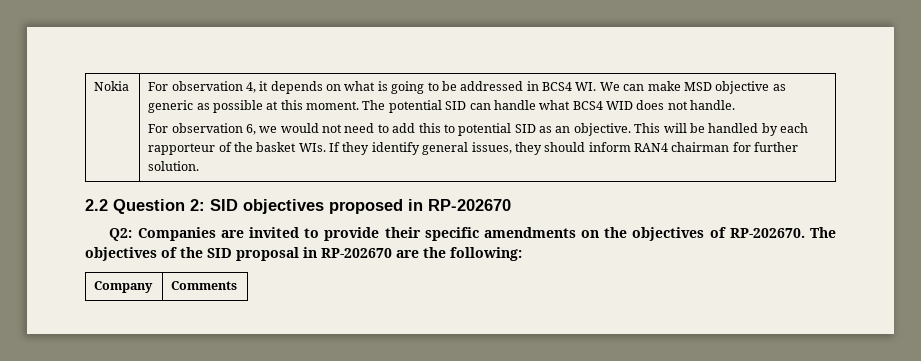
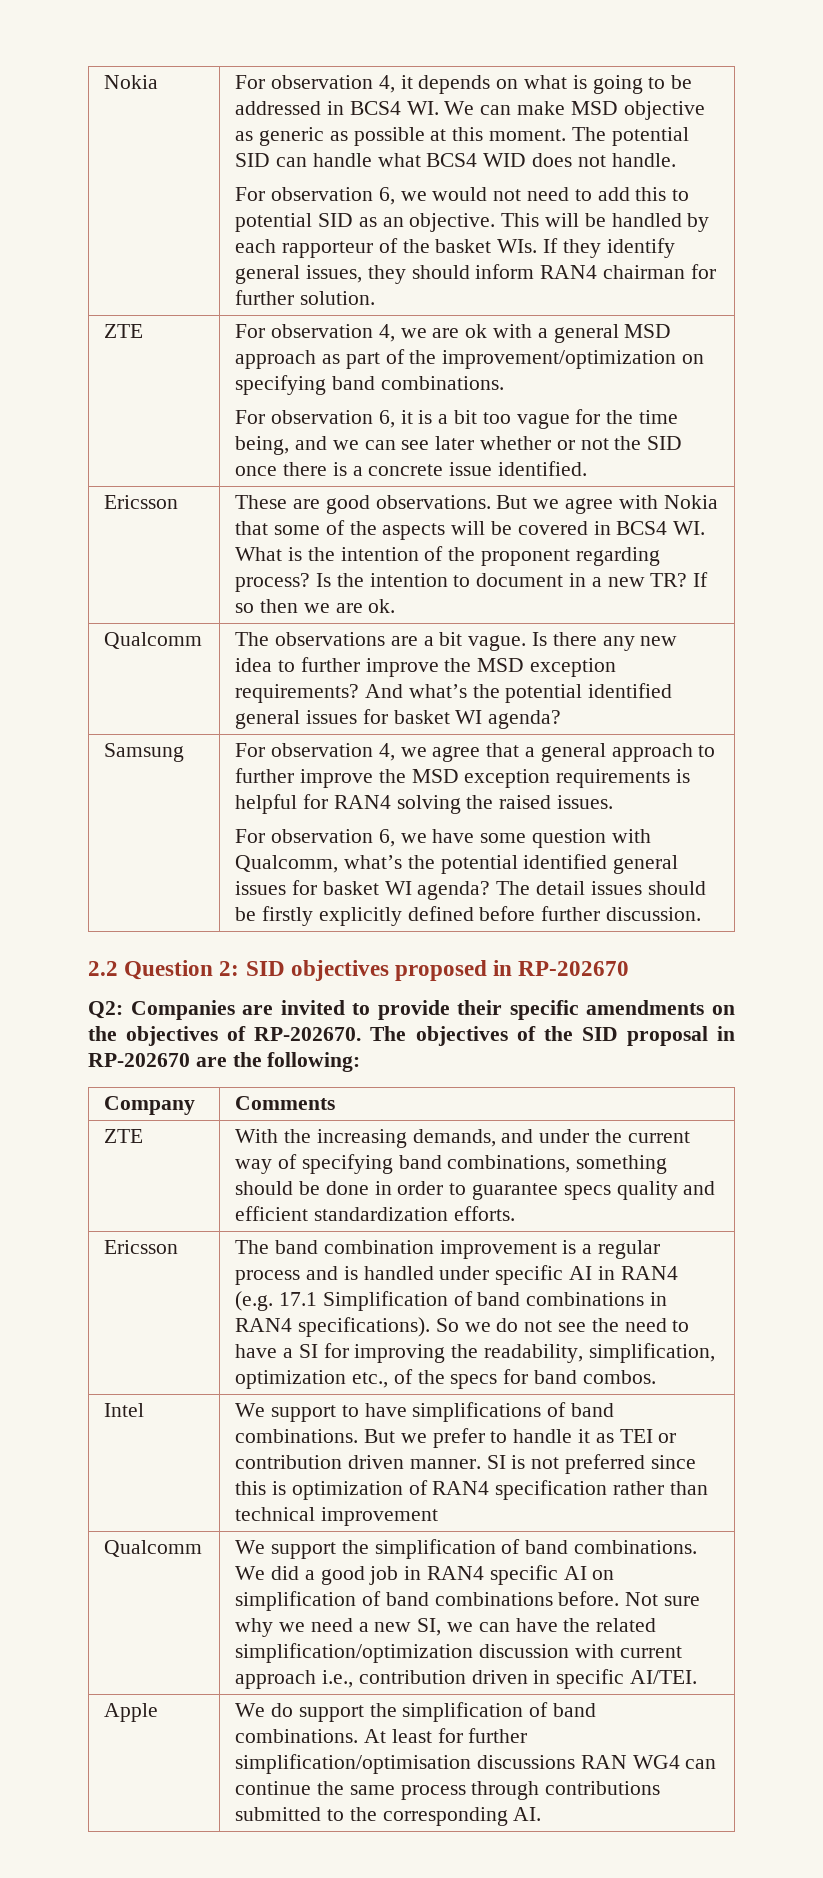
(200, 166) none -> [104,324,144,338] [235,324,672,343] [235,349,705,369] [235,375,504,395] [235,409,679,429] [235,436,683,455] [235,461,588,476] [104,495,179,509] [235,495,718,514] [235,520,706,540] [235,546,660,566] [235,572,709,592] [235,599,396,613] [104,632,203,649] [235,632,678,651] [235,657,617,677] [235,683,673,703] [235,709,562,729] [104,743,185,762] [235,743,716,762] [235,768,691,788] [235,794,614,814] [235,829,651,848] [235,854,679,874] [235,880,706,900] [235,906,702,926] // ZTE | For observation 4, we are ok with a general MSD approach as part of the improvement/optimization on specifying band combinations. // For observation 6, it is a bit too vague for the time being, and we can see later whether or not the SID once there is a concrete issue identified. // Ericsson | These are good observations. But we agree with Nokia that some of the aspects will be covered in BCS4 WI. What is the intention of the proponent regarding process? Is the intention to document in a new TR? If so then we are ok. // Qualcomm | The observations are a bit vague. Is there any new idea to further improve the MSD exception requirements? And what’s the potential identified general issues for basket WI agenda? // Samsung | For observation 4, we agree that a general approach to further improve the MSD exception requirements is helpful for RAN4 solving the raised issues. // For observation 6, we have some question with Qualcomm, what’s the potential identified general issues for basket WI agenda? The detail issues should be firstly explicitly defined before further discussion.
(238, 285) none -> [104,1129,144,1143] [235,1129,690,1148] [235,1154,668,1174] [235,1181,716,1200] [235,1206,515,1221] [104,1240,179,1254] [235,1240,661,1259] [235,1265,678,1285] [235,1291,668,1311] [235,1317,690,1337] [235,1343,715,1363] [235,1369,656,1389] [104,1403,145,1417] [235,1402,615,1422] [235,1428,677,1448] [235,1454,696,1474] [235,1480,708,1500] [235,1507,439,1526] [104,1540,203,1557] [235,1539,698,1559] [235,1565,615,1585] [235,1591,701,1611] [235,1618,657,1637] [235,1643,682,1663] [235,1669,698,1689] [104,1703,159,1722] [235,1702,597,1722] [235,1728,528,1743] [235,1754,717,1774] [235,1781,661,1800] [235,1807,542,1826] // ZTE | With the increasing demands, and under the current way of specifying band combinations, something should be done in order to guarantee specs quality and efficient standardization efforts. // Ericsson | The band combination improvement is a regular process and is handled under specific AI in RAN4 (e.g. 17.1 Simplification of band combinations in RAN4 specifications). So we do not see the need to have a SI for improving the readability, simplification, optimization etc., of the specs for band combos. // Intel | We support to have simplifications of band combinations. But we prefer to handle it as TEI or contribution driven manner. SI is not preferred since this is optimization of RAN4 specification rather than technical improvement // Qualcomm | We support the simplification of band combinations. We did a good job in RAN4 specific AI on simplification of band combinations before. Not sure why we need a new SI, we can have the related simplification/optimization discussion with current approach i.e., contribution driven in specific AI/TEI. // Apple | We do support the simplification of band combinations. At least for further simplification/optimisation discussions RAN WG4 can continue the same process through contributions submitted to the corresponding AI.

